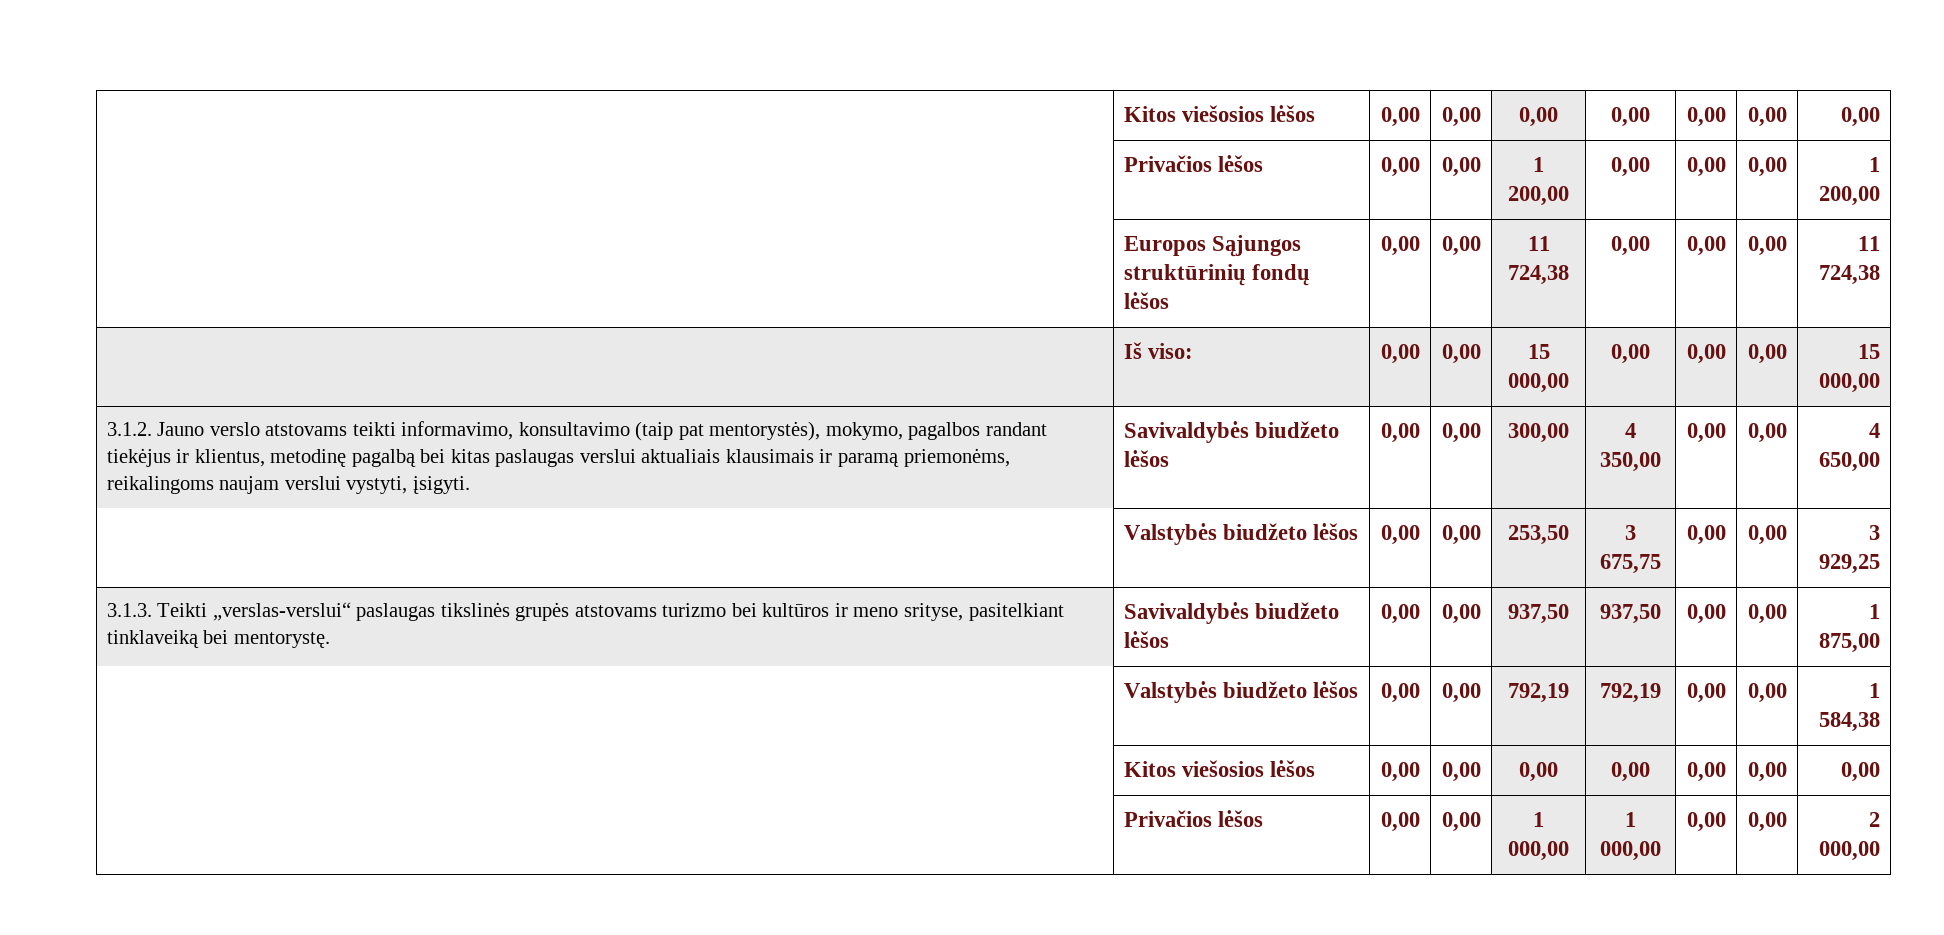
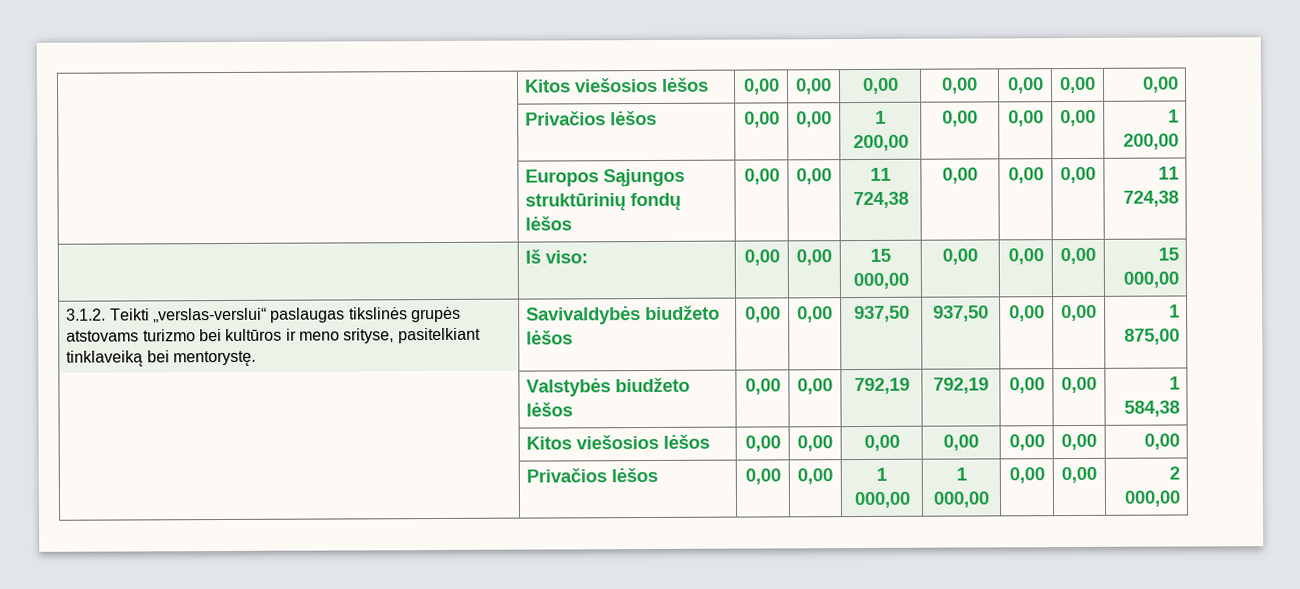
[157,421,1047,441] [106,448,1010,467] [106,476,470,494] [1123,421,1339,443] [1123,450,1169,467] [1380,423,1420,443] [1441,423,1481,443] [1508,423,1569,443] [1625,423,1636,438] [1600,452,1661,472] [1686,423,1726,443] [1747,423,1787,443] [1869,423,1881,438] [1819,452,1881,472] [1123,523,1358,545] [1380,525,1420,545] [1441,525,1481,545] [1508,525,1569,545] [1625,525,1636,540] [1600,554,1661,574] [1686,525,1726,545] [1747,525,1787,545] [1869,525,1881,540] [1819,554,1881,574] [106,603,152,617] Jauno verslo atstovams teikti informavimo, konsultavimo (taip pat mentorystės), mokymo, pagalbos randant tiekėjus ir klientus, metodinę pagalbą bei kitas paslaugas verslui aktualiais klausimais ir paramą priemonėms, reikalingoms naujam verslui vystyti, įsigyti. | Savivaldybės biudžeto lėšos | 0,00 | 0,00 | 300,00 | 4 350,00 | 0,00 | 0,00 | 4 650,00 // | Valstybės biudžeto lėšos | 0,00 | 0,00 | 253,50 | 3 675,75 | 0,00 | 0,00 | 3 929,25 // 3.1.3. -> (107, 314) none

